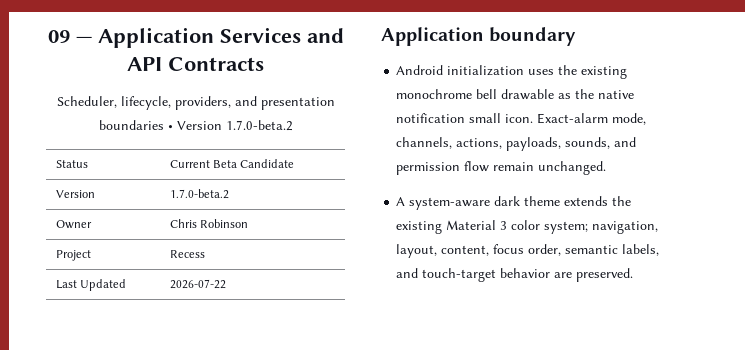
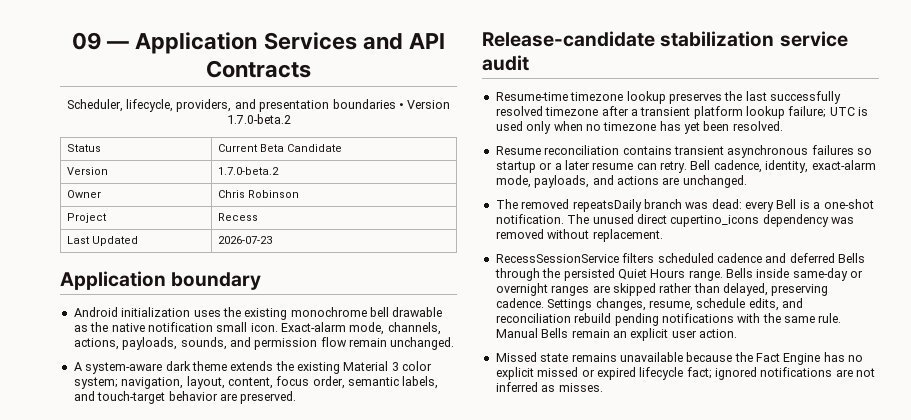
[169,279,226,289] 2026-07-22 -> [217,236,272,244] 2026-07-23
(634, 275) none -> [482,31,848,47] [482,55,529,71] [495,91,841,104] [495,106,869,119] [495,121,783,134] [495,145,872,158] [495,160,876,173] [495,175,747,188] [495,199,874,212] [495,214,854,227] [495,229,663,242] [495,253,865,263] [494,268,864,281] [495,283,829,296] [495,298,803,311] [495,313,842,326] [495,328,737,341] [495,352,864,365] [495,367,876,380] [495,382,603,392] // Release-candidate stabilization service audit // Resume-time timezone lookup preserves the last successfully resolved timezone after a transient platform lookup failure; UTC is used only when no timezone has yet been resolved. // Resume reconciliation contains transient asynchronous failures so startup or a later resume can retry. Bell cadence, identity, exact-alarm mode, payloads, and actions are unchanged. // The removed repeatsDaily branch was dead: every Bell is a one-shot notification. The unused direct cupertino_icons dependency was removed without replacement. // RecessSessionService filters scheduled cadence and deferred Bells through the persisted Quiet Hours range. Bells inside same-day or overnight ranges are skipped rather than delayed, preserving cadence. Settings changes, resume, schedule edits, and reconciliation rebuild pending notifications with the same rule. Manual Bells remain an explicit user action. // Missed state remains unavailable because the Fact Engine has no explicit missed or expired lifecycle fact; ignored notifications are not inferred as misses.

